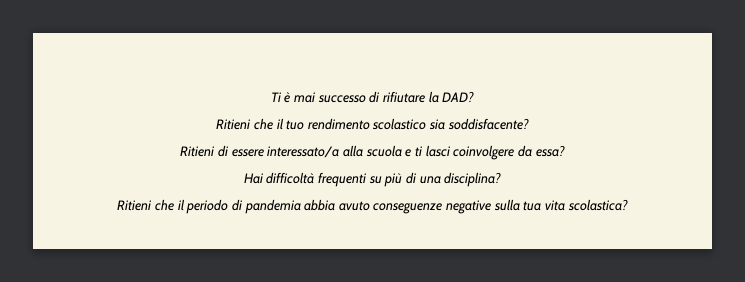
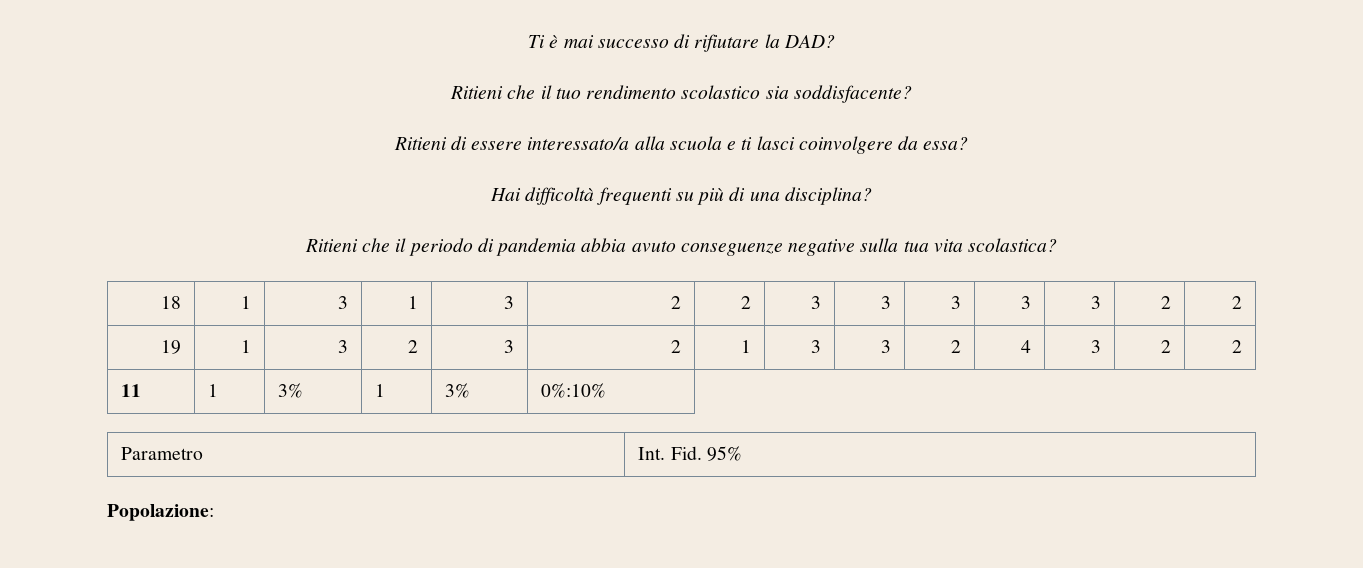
(628, 205) none -> [160,296,181,309] [240,296,251,309] [337,296,348,309] [407,296,418,309] [503,296,514,309] [670,296,681,309] [740,296,751,309] [810,296,821,309] [880,296,891,309] [950,296,961,309] [1020,296,1031,309] [1090,296,1101,309] [1160,296,1171,309] [1231,296,1242,309] [160,340,181,354] [240,340,251,353] [337,340,348,353] [407,340,418,353] [503,340,514,353] [670,340,681,353] [740,340,751,353] [810,340,821,353] [880,340,891,353] [950,340,961,353] [1020,340,1031,353] [1090,340,1101,353] [1160,340,1171,353] [1231,340,1242,353] [121,384,142,397] [208,384,219,397] [278,383,304,398] [375,384,386,397] [445,383,471,398] [541,383,607,398] [121,447,204,460] [638,446,742,461] [107,504,214,521] // 18 | 1 | 3 | 1 | 3 | 2 | 2 | 3 | 3 | 3 | 3 | 3 | 2 | 2 // 19 | 1 | 3 | 2 | 3 | 2 | 1 | 3 | 3 | 2 | 4 | 3 | 2 | 2 // 11 | 1 | 3% | 1 | 3% | 0%:10% // Parametro | Int. Fid. 95% // Popolazione:

